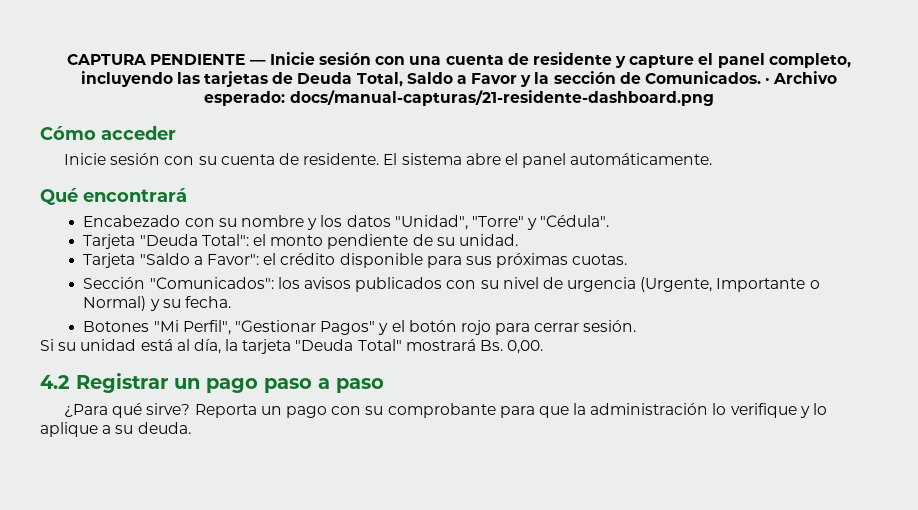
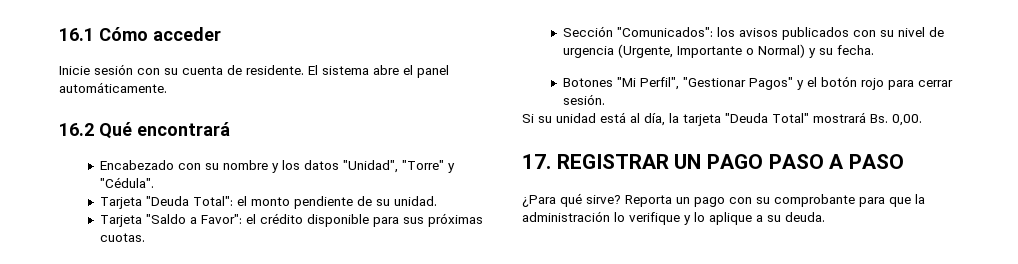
[67,52,851,68] [80,71,838,87] [204,90,714,106] CAPTURA PENDIENTE — Inicie sesión con una cuenta de residente y capture el panel completo, incluyendo las tarjetas de Deuda Total, Saldo a Favor y la sección de Comunicados. · Archivo esperado: docs/manual-capturas/21-residente-dashboard.png // -> [59,28,94,41] 16.1
(713, 159) none -> [59,123,94,136] 16.2
[40,373,384,393] 4.2 Registrar un pago paso a paso -> [522,154,905,169] 17. REGISTRAR UN PAGO PASO A PASO

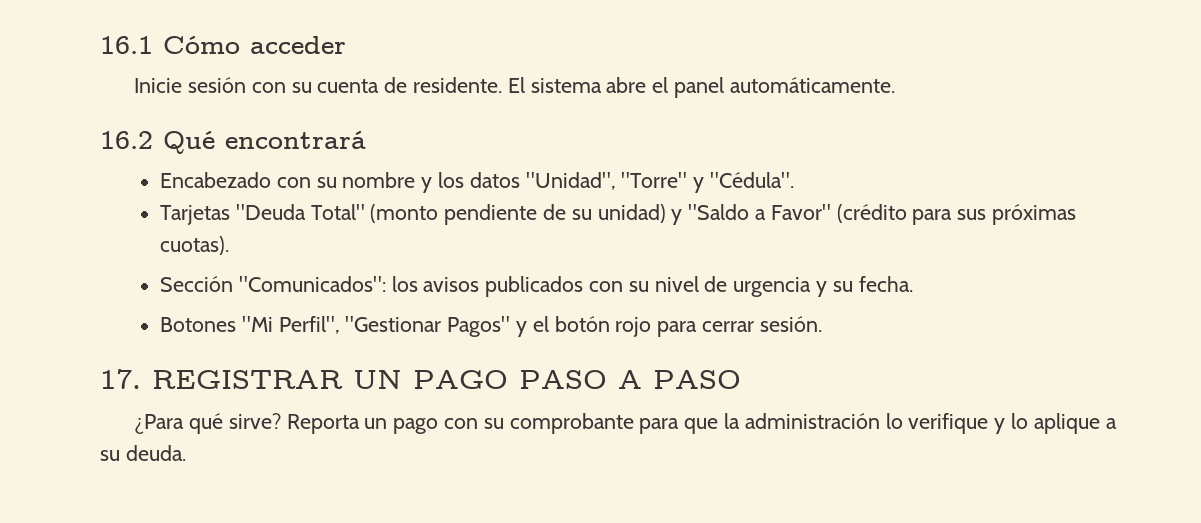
[100,196,438,209] [100,213,370,227] Tarjeta "Deuda Total": el monto pendiente de su unidad. // Tarjeta "Saldo a Favor": el crédito disponible -> [160,204,907,225] Tarjetas "Deuda Total" (monto pendiente de su unidad) y "Saldo a Favor" (crédito
[100,233,146,242] cuotas. -> [160,236,230,255] cuotas).
[618,44,806,58] (Urgente, Importante o Normal) -> (812, 287) none
[522,112,922,126] // Si su unidad está al día, la tarjeta "Deuda Total" mostrará Bs. 0,00. -> (822, 324) none

